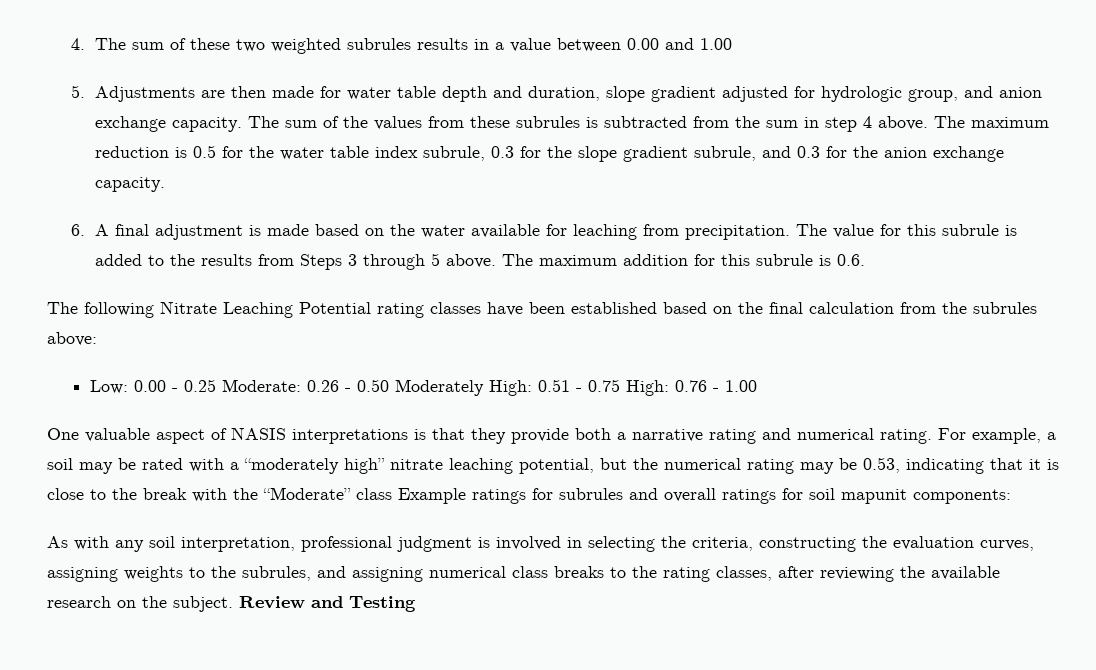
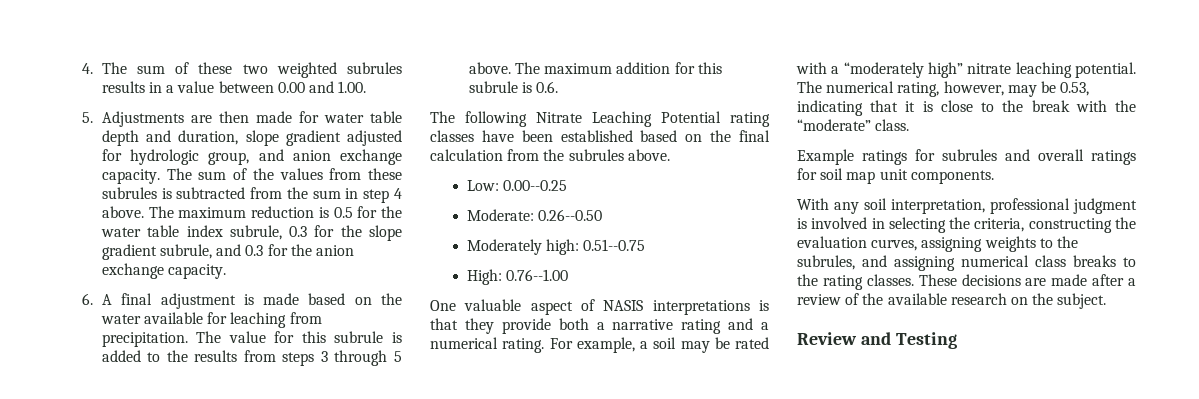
[699,38,732,50] 1.00 -> [338,81,367,93] 1.00.
[299,254,342,270] Steps -> [282,352,315,366] steps
[47,332,97,346] above: -> [627,149,670,161] above.
[134,379,758,396] 0.00 - 0.25 Moderate: 0.26 - 0.50 Moderately High: 0.51 - 0.75 High: 0.76 - 1.00 -> [502,180,567,191] [466,209,602,221] [466,239,645,255] [466,269,568,285] 0.00--0.25 // Moderate: 0.26--0.50 // Moderately high: 0.51--0.75 // High: 0.76--1.00
(791, 434) none -> [761,322,769,330] a
[519,458,794,474] potential, but the numerical rating -> [1075,62,1136,78] [797,81,1004,97] potential. The numerical rating, however,
[263,487,392,500] “Moderate” class -> [797,119,910,131] “moderate” class. //
[841,489,1011,504] [47,536,109,550] mapunit components: // As with -> [846,169,994,184] [797,198,829,210] map unit components. // With
[716,566,894,582] classes, after reviewing -> [866,274,1136,286] [797,293,860,305] classes. These decisions are made after a review of
(233, 604) none -> (1107, 301) //

